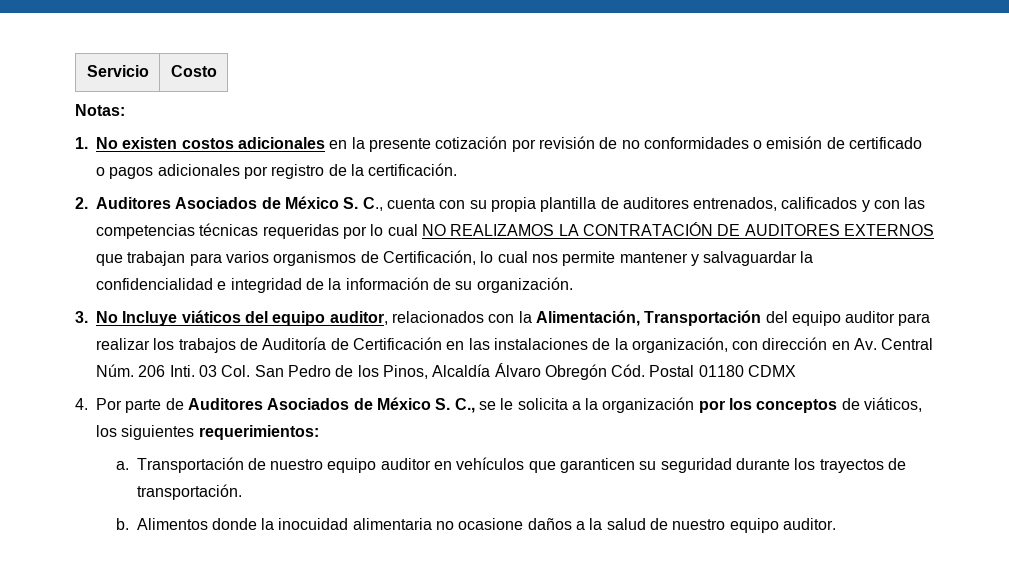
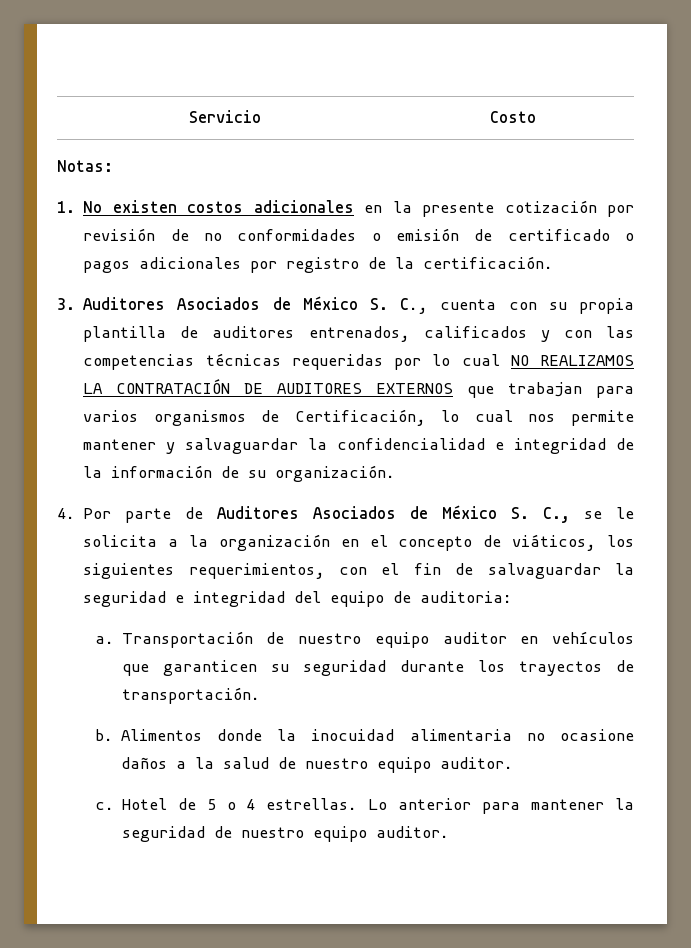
[75,197,88,209] 2. -> [57,298,75,310] 3.
[75,310,931,326] [96,337,934,353] [96,363,797,380] // 3. No Incluye viáticos del equipo auditor, relacionados con la Alimentación, Transportación del equipo auditor para realizar los trabajos de Auditoría de Certificación en las instalaciones de la organización, con dirección en Av. Central Núm. 206 Inti. 03 Col. San Pedro de los Pinos, Alcaldía Álvaro Obregón Cód. Postal 01180 CDMX -> (396, 473) none
[698,398,838,413] por los conceptos -> [340,535,473,551] en el concepto
[198,425,319,440] requerimientos: -> [188,563,634,579] [83,591,513,607] requerimientos, con el fin de salvaguardar la seguridad e integridad del equipo de auditoria:
(836, 524) none -> [94,798,634,814] [121,826,449,842] // c. Hotel de 5 o 4 estrellas. Lo anterior para mantener la seguridad de nuestro equipo auditor.

